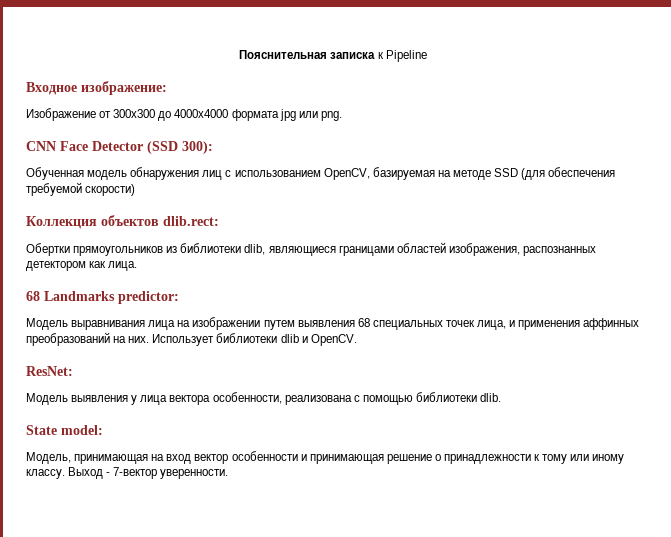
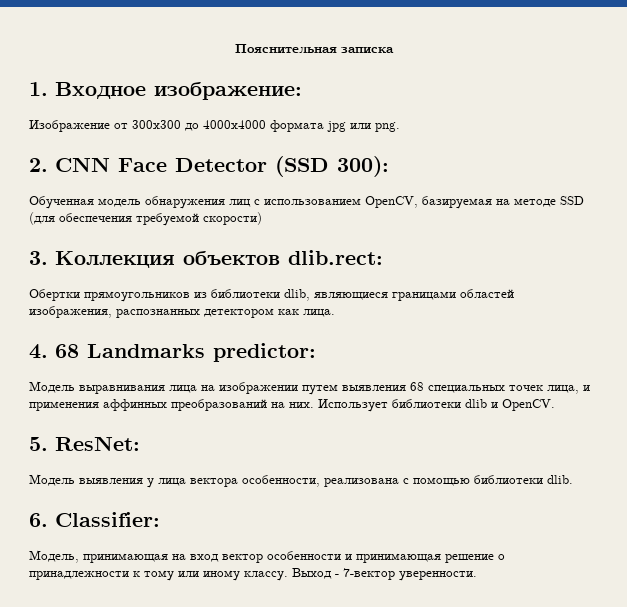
[377,50,427,62] к Pipeline // -> [29,82,48,96] // 1.
(342, 116) none -> [29,158,48,172] 2.
(136, 190) none -> [29,251,48,265] 3.
(138, 266) none -> [29,344,48,359] 4.
(357, 340) none -> [29,437,48,451] 5.
[26,425,103,435] State model: -> [29,512,160,527] 6. Classifier:

